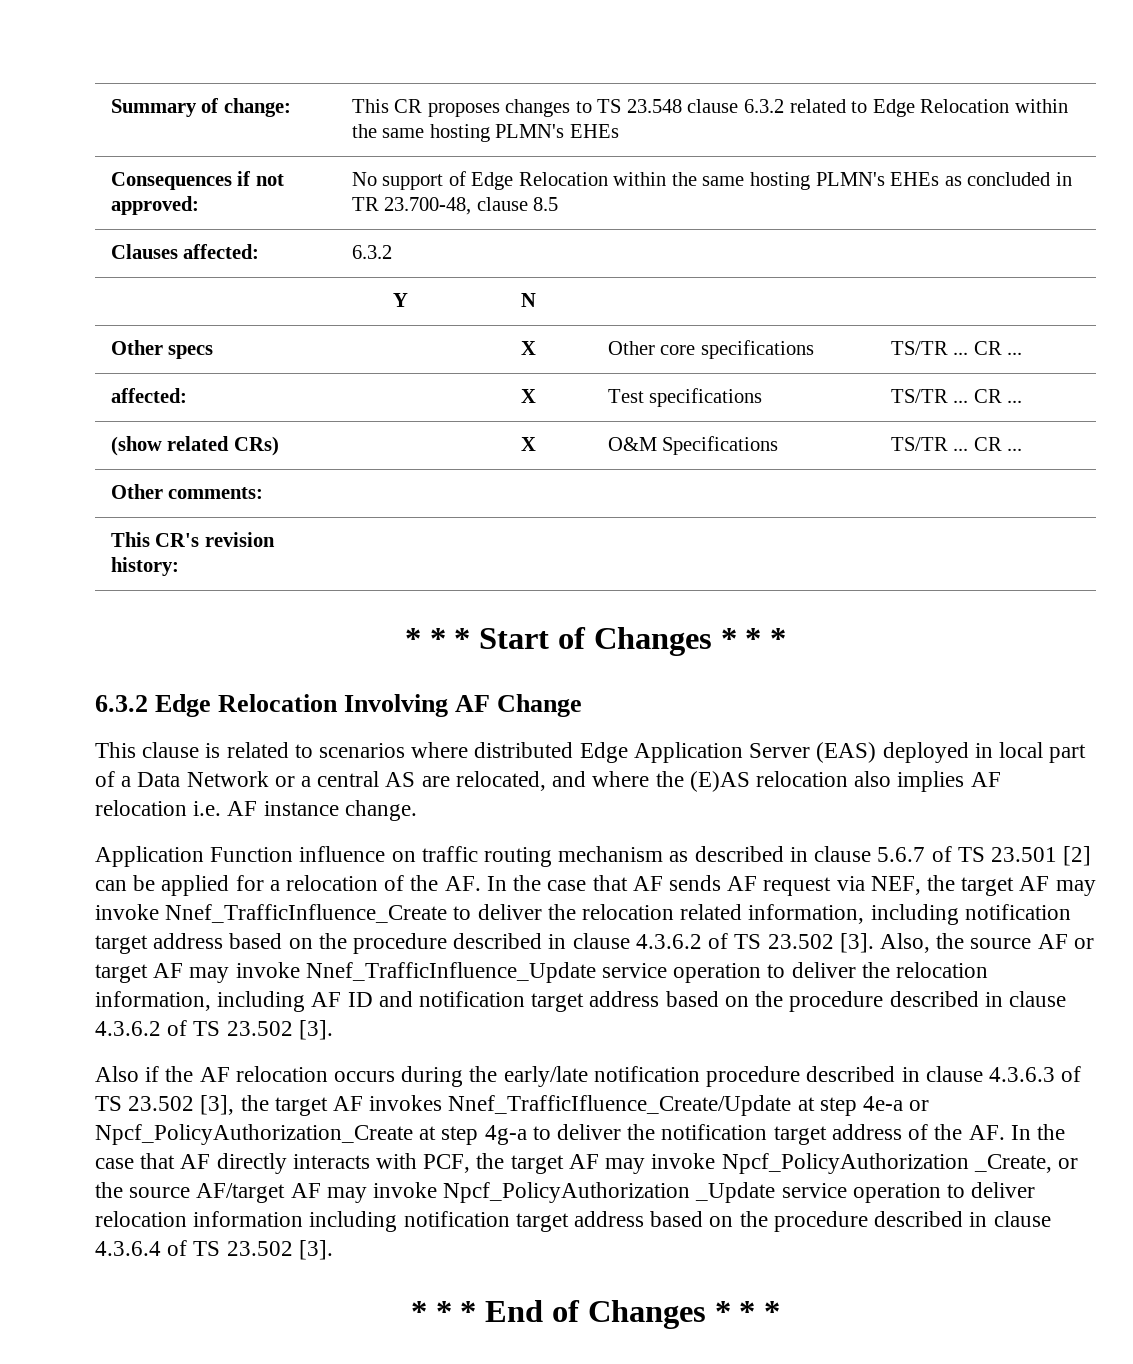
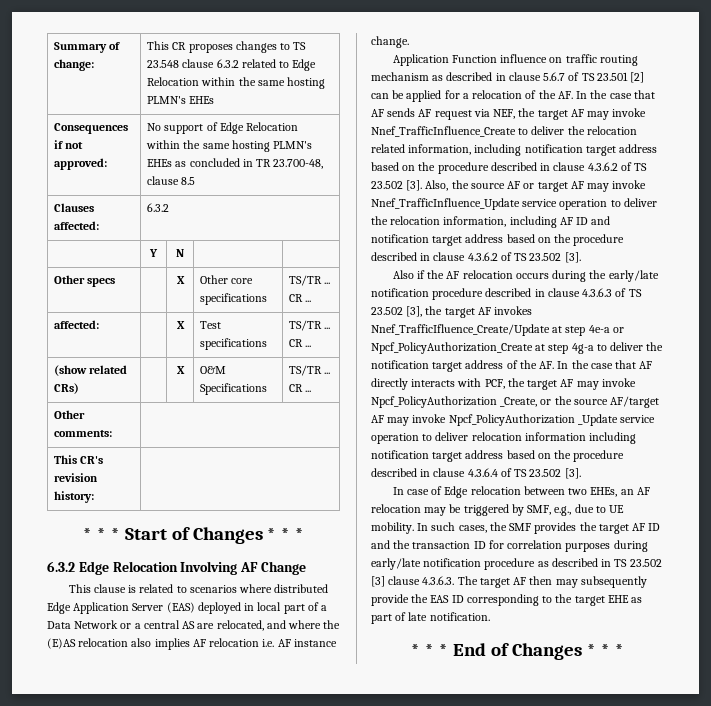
(333, 1250) none -> [392,486,650,498] [371,504,625,516] [371,522,661,534] [371,540,648,552] [371,558,662,570] [371,576,647,588] [371,594,643,606] [371,612,490,624] // In case of Edge relocation between two EHEs, an AF relocation may be triggered by SMF, e.g., due to UE mobility. In such cases, the SMF provides the target AF ID and the transaction ID for correlation purposes during early/late notification procedure as described in TS 23.502 [3] clause 4.3.6.3. The target AF then may subsequently provide the EAS ID corresponding to the target EHE as part of late notification.

